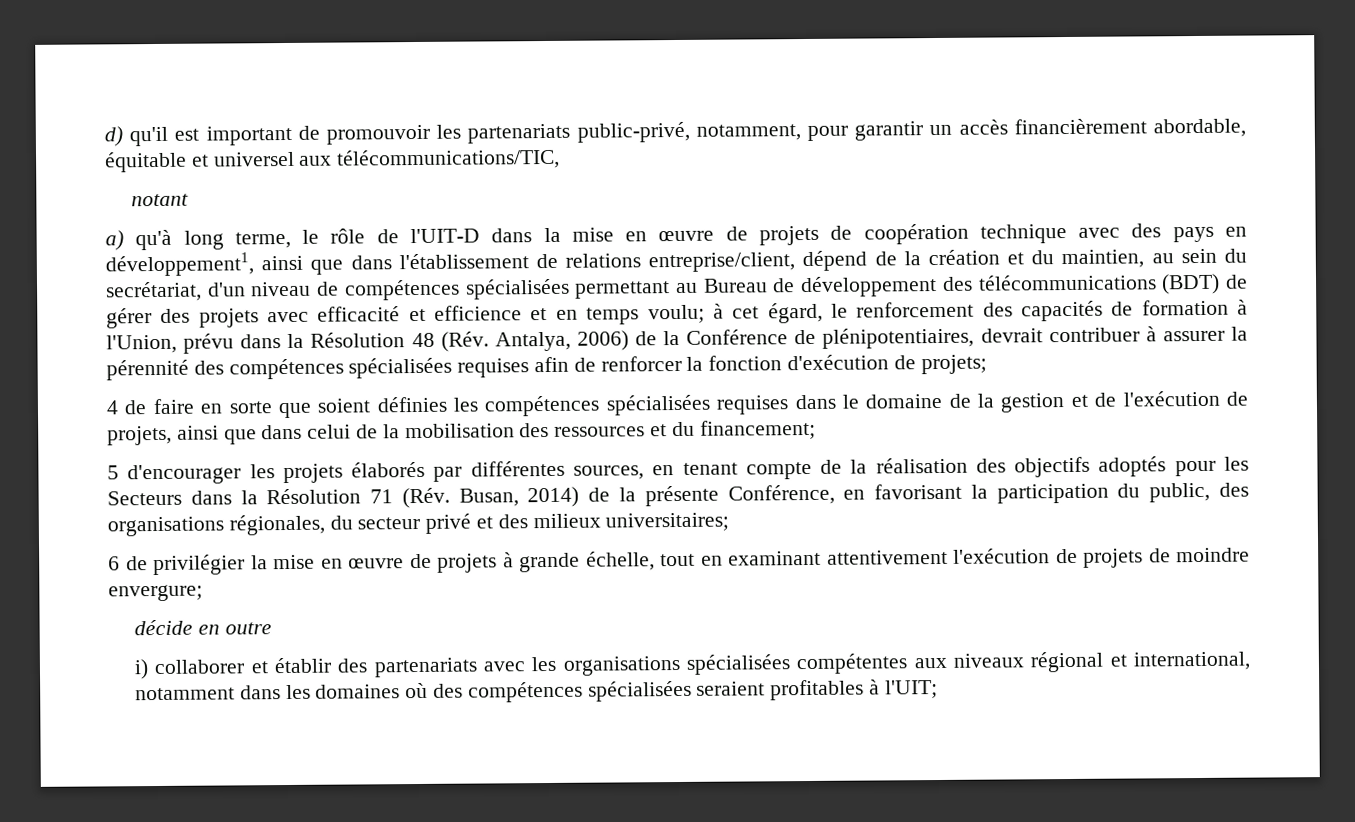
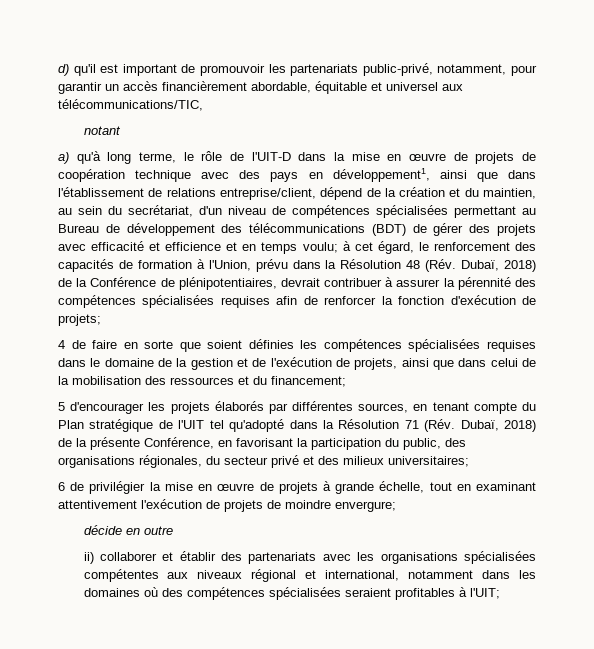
[494,330,629,352] Antalya, 2006) -> [461,260,536,272] Dubaï, 2018)
[820,456,1250,478] [107,490,182,506] de la réalisation des objectifs adoptés pour les Secteurs -> [522,402,536,411] [58,419,285,432] du Plan stratégique de l'UIT tel qu'adopté
[458,486,580,508] Busan, 2014) -> [460,420,537,432] Dubaï, 2018)
[134,659,150,680] i) -> [83,552,94,564] ii)

